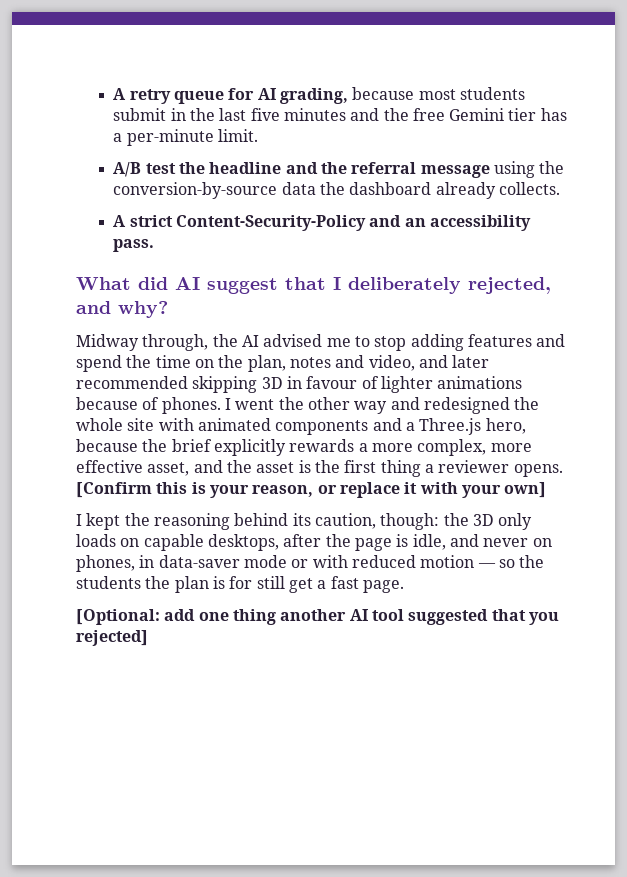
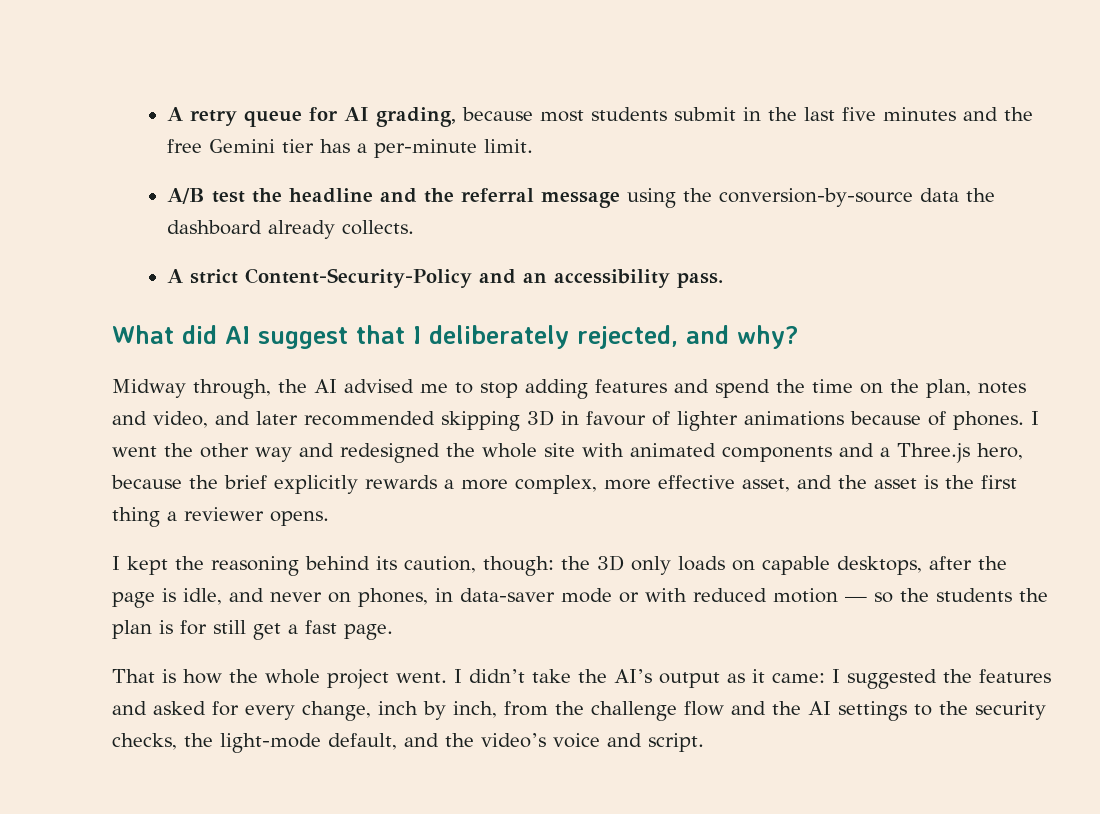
[76,482,547,498] [Confirm this is your reason, or replace it with your own] -> (329, 518) none
[76,609,559,625] [76,630,148,646] [Optional: add one thing another AI tool suggested that you rejected] -> [112,669,1051,689] [112,701,1046,721] [112,733,704,753] That is how the whole project went. I didn’t take the AI’s output as it came: I suggested the features and asked for every change, inch by inch, from the challenge flow and the AI settings to the security checks, the light-mode default, and the video’s voice and script.

